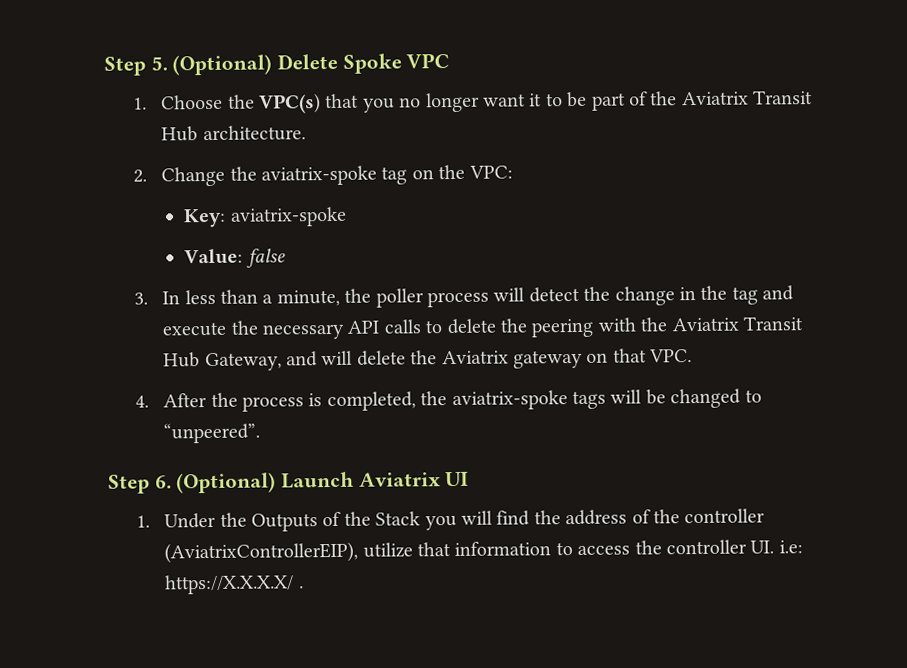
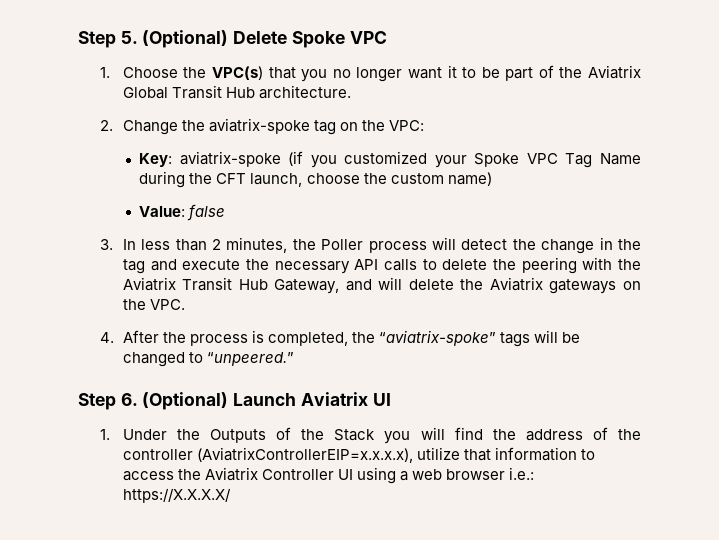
(749, 98) none -> [122,87,168,99] Global
(347, 216) none -> [288,151,641,168] [139,171,492,188] (if you customized your Spoke VPC Tag Name during the CFT launch, choose the custom name)
[262,288,424,308] a minute, the poller -> [212,237,364,253] 2 minutes, the Poller
[513,348,647,369] gateway on that -> [549,279,641,294] [122,299,146,310] gateways on the
[451,390,568,411] aviatrix-spoke -> [379,330,497,346] “aviatrix-spoke”
[163,422,261,444] “unpeered”. -> [206,352,294,366] “unpeered.”
[164,541,359,564] (AviatrixControllerEIP), -> [196,447,413,463] (AviatrixControllerEIP=x.x.x.x),
[666,539,803,555] [164,574,304,595] controller UI. i.e: https://X.X.X.X/ . -> [204,467,535,484] [122,488,231,503] Aviatrix Controller UI using a web browser i.e.: https://X.X.X.X/

